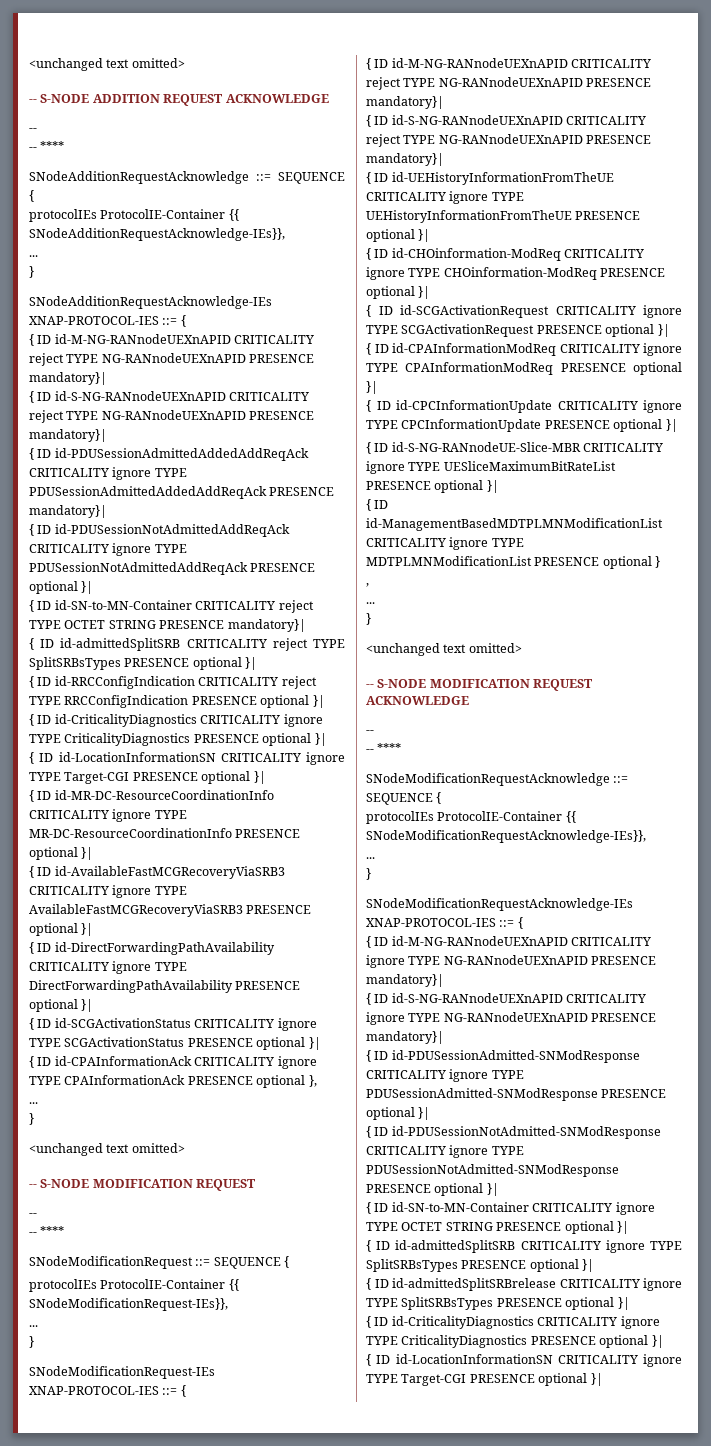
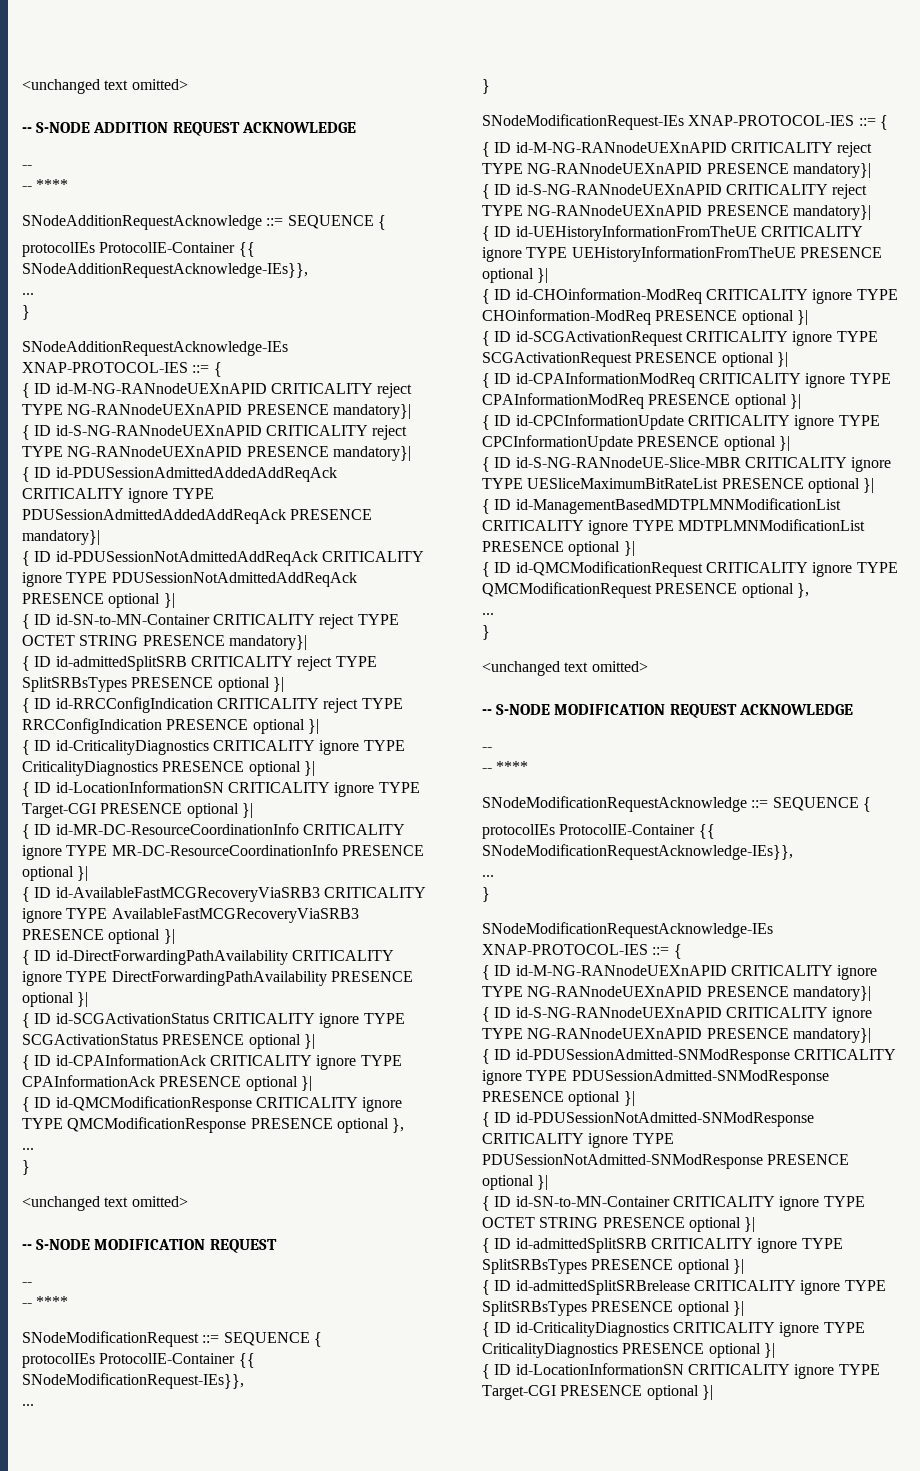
(306, 1081) none -> [300,1076,312,1091] [22,1096,403,1112] [22,1117,389,1133] }| // { ID id-QMCModificationResponse CRITICALITY ignore TYPE QMCModificationResponse PRESENCE optional
[655,556,661,568] [366,583,369,587] } // , -> [623,541,635,556] [482,561,898,577] [482,582,809,598] }| // { ID id-QMCModificationRequest CRITICALITY ignore TYPE QMCModificationRequest PRESENCE optional },

